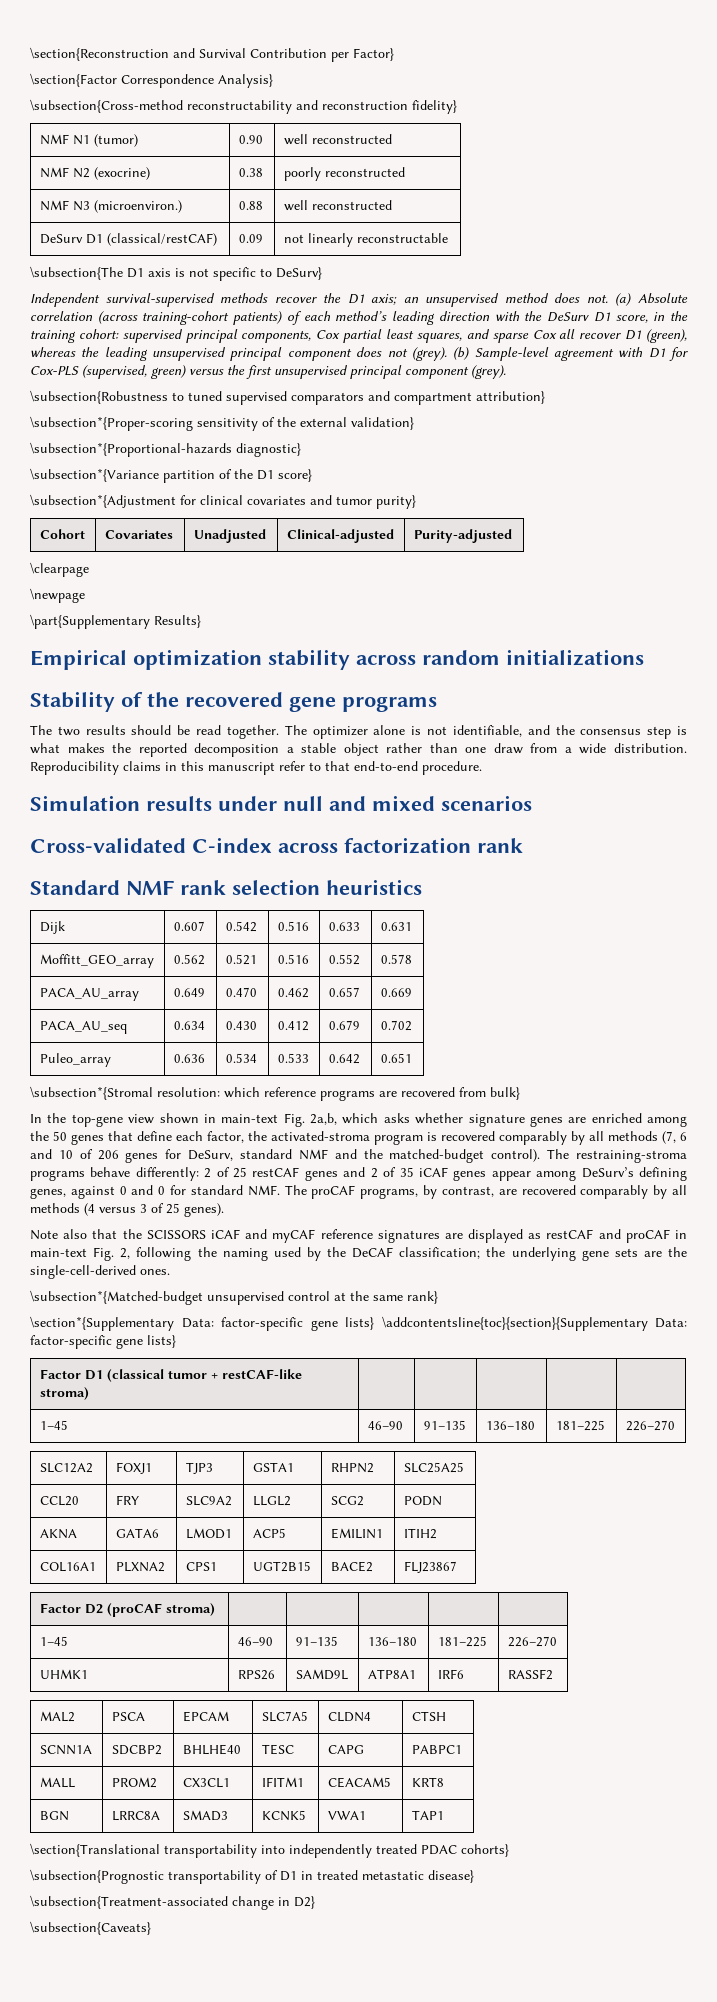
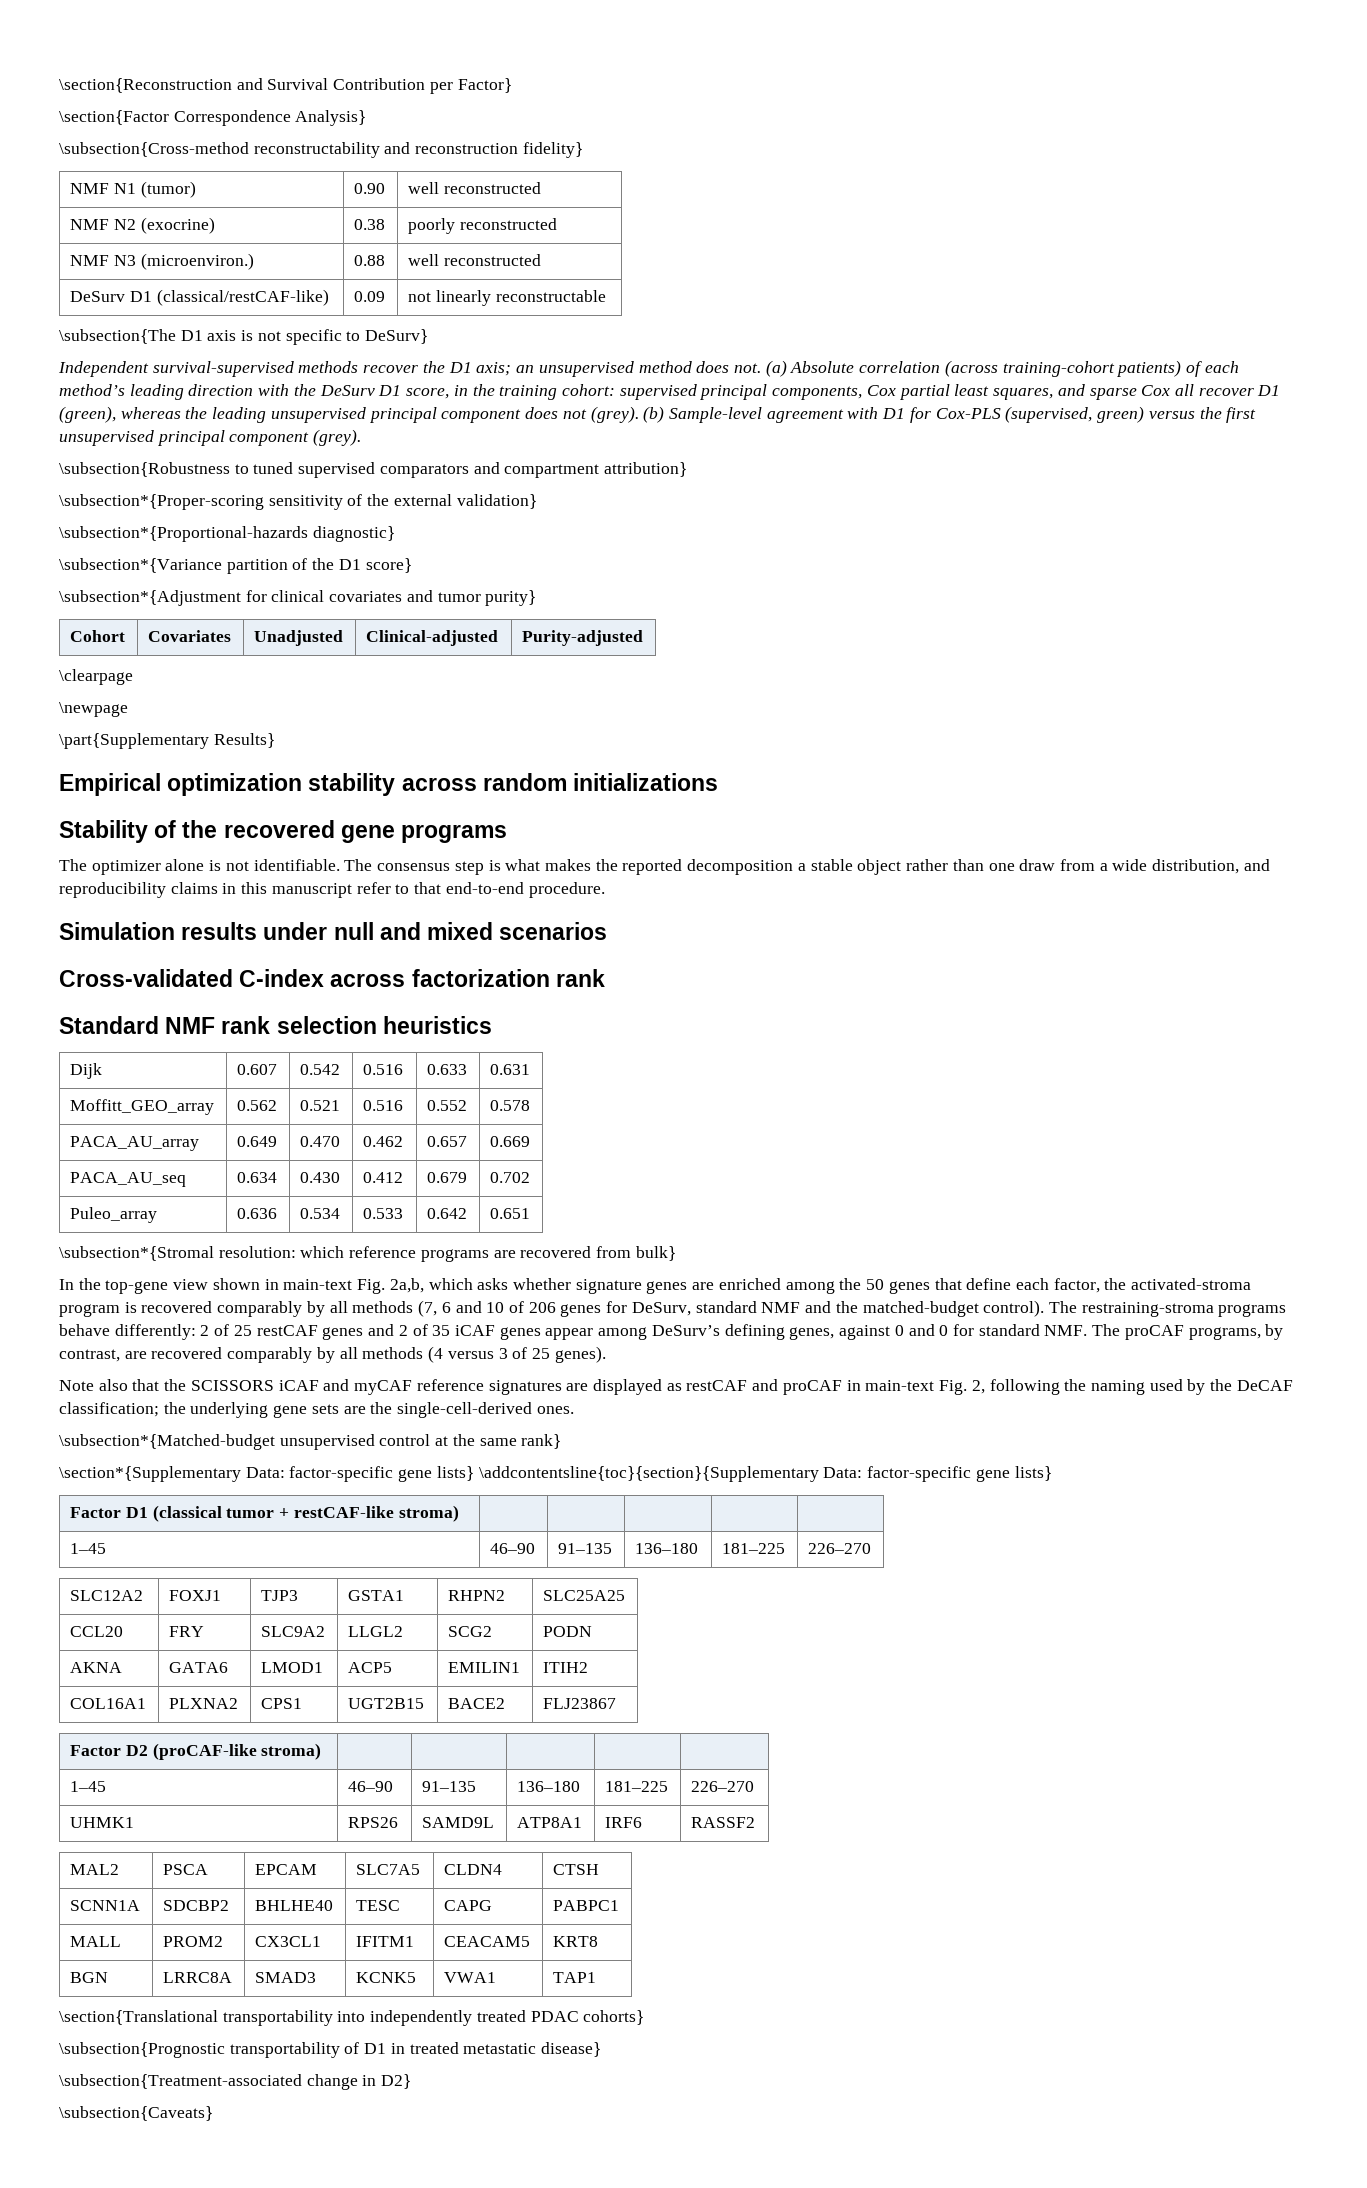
[106,233,217,246] (classical/restCAF) -> [156,289,329,306] (classical/restCAF-like)
[57,725,307,739] two results should be read together. The -> (87, 865) none
[452,725,575,737] identifiable, and the -> [253,859,373,871] identifiable. The
[614,743,688,753] [30,761,119,775] distribution. Reproducibility -> [1152,859,1270,874] [59,882,166,898] distribution, and reproducibility
[106,1603,162,1617] (proCAF -> [152,1743,257,1760] (proCAF-like

